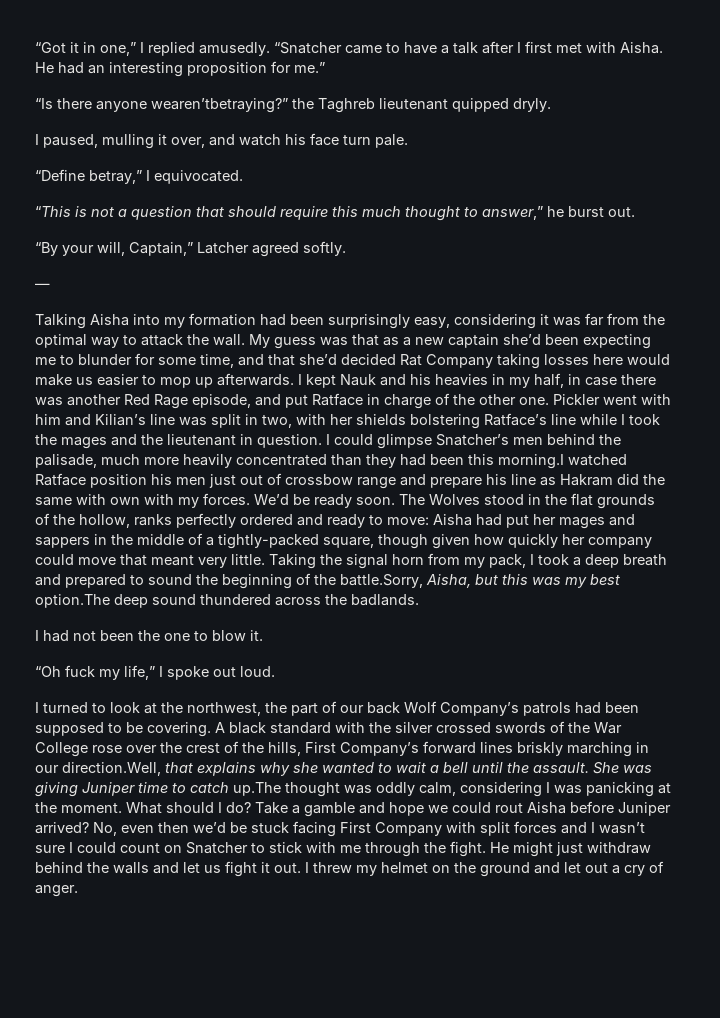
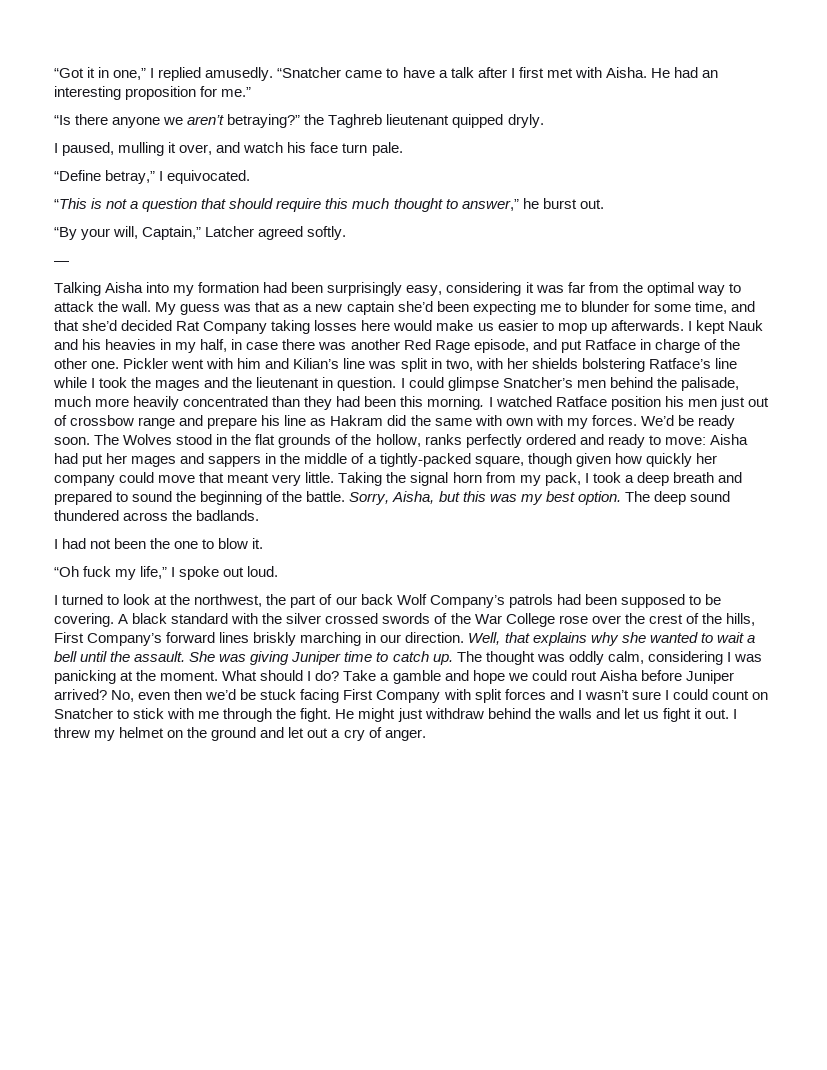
[151,98,288,113] wearen’tbetraying?” -> [163,114,301,128] we aren’t betraying?”
[498,454,564,469] morning.I -> [427,396,493,410] morning. I
[340,574,423,588] battle.Sorry, -> [306,491,390,505] battle. Sorry,
[35,594,110,608] option.The -> [577,491,650,505] option. The
[62,762,161,776] direction.Well, -> [405,632,501,645] direction. Well,
[233,782,281,796] up.The -> [432,651,482,665] up. The

